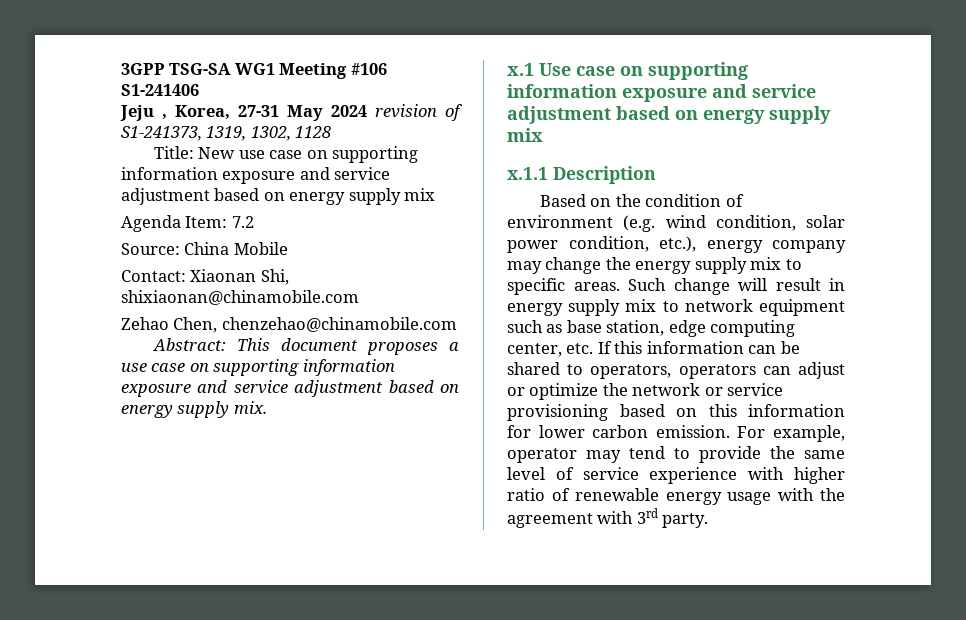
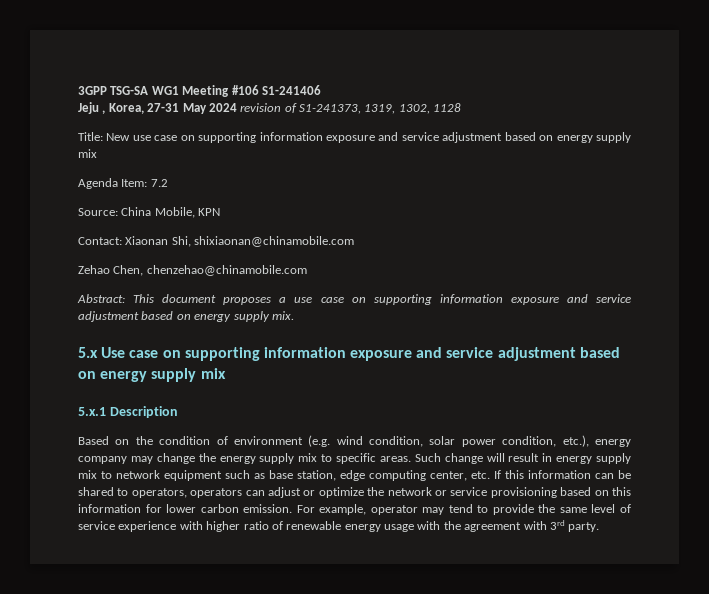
[233,242,288,255] Mobile -> [154,207,221,218] Mobile, KPN
[507,63,534,76] x.1 -> [78,347,98,358] 5.x
[507,167,548,180] x.1.1 -> [78,407,106,416] 5.x.1

